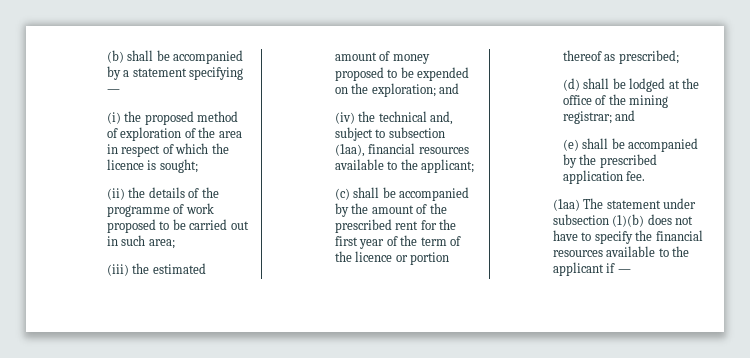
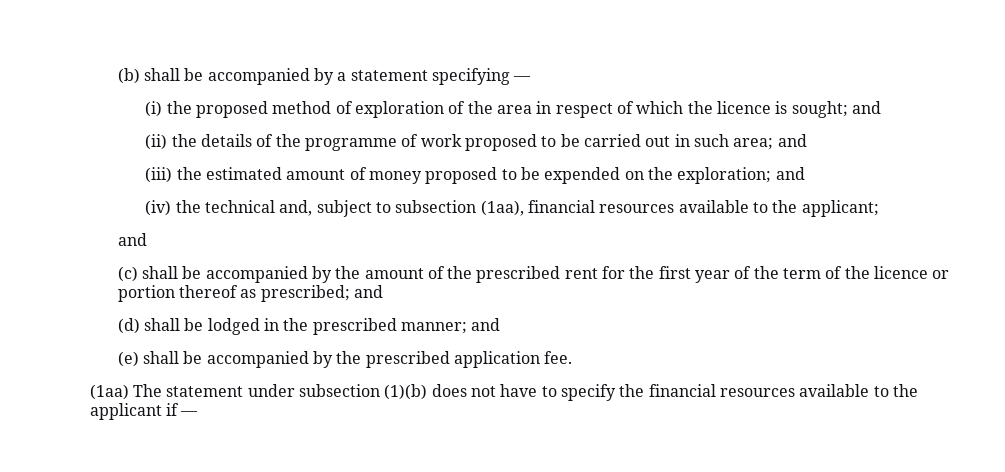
(198, 166) none -> [851,101,881,114] and
(175, 244) none -> [777,134,807,147] and
(475, 166) none -> [117,233,147,246] // and
(679, 57) none -> [353,285,383,298] and
[668,78,700,89] [562,94,669,108] [562,111,612,124] at the office of the mining registrar; -> [263,318,467,335] in the prescribed manner;

